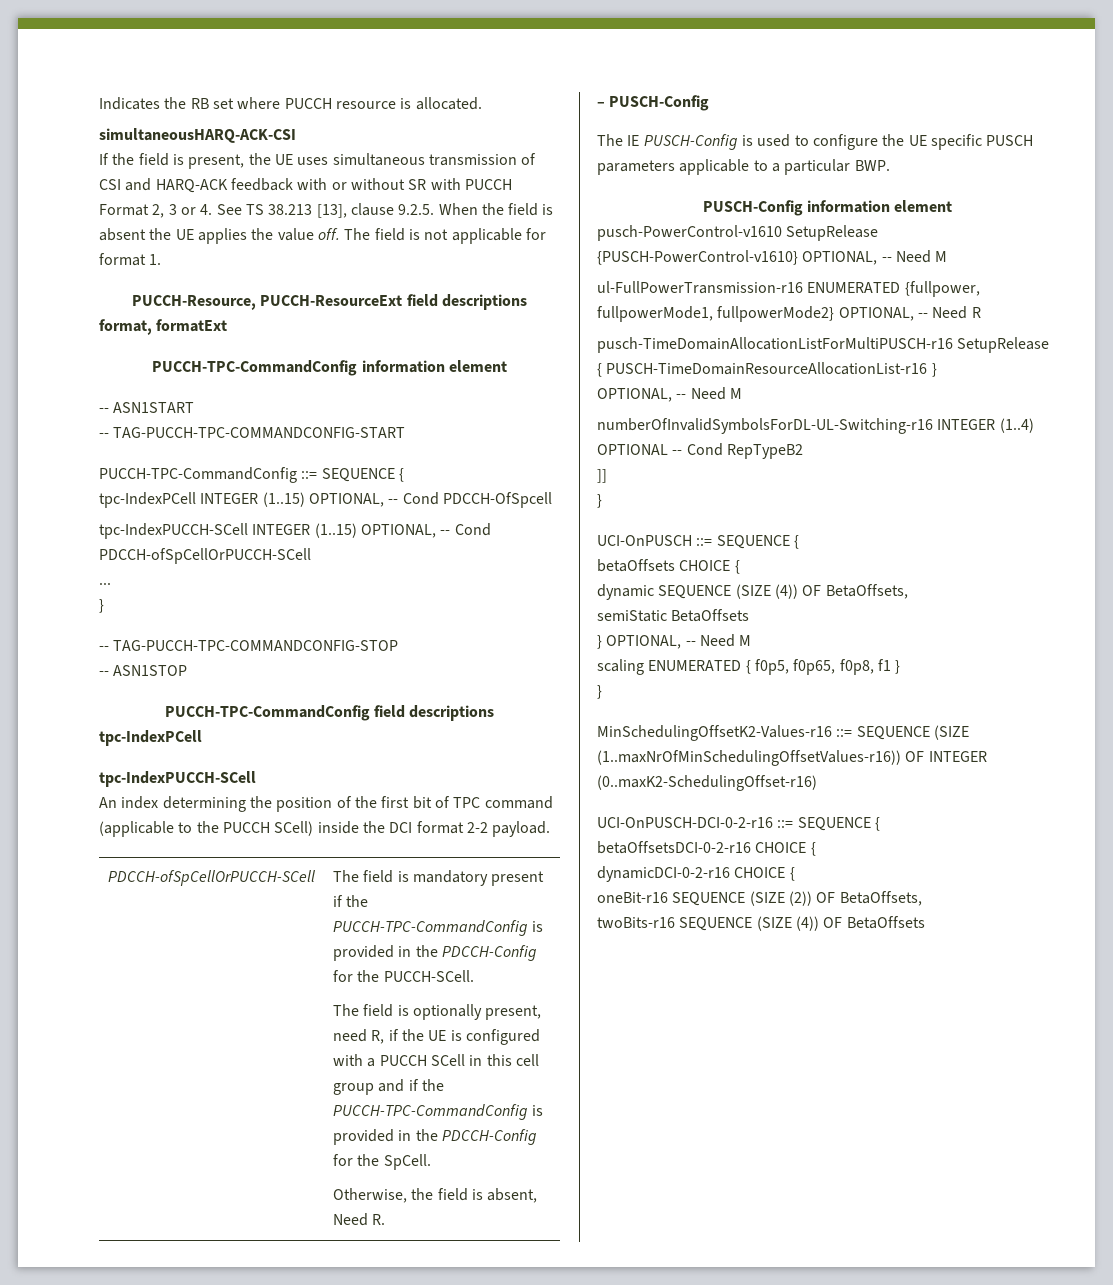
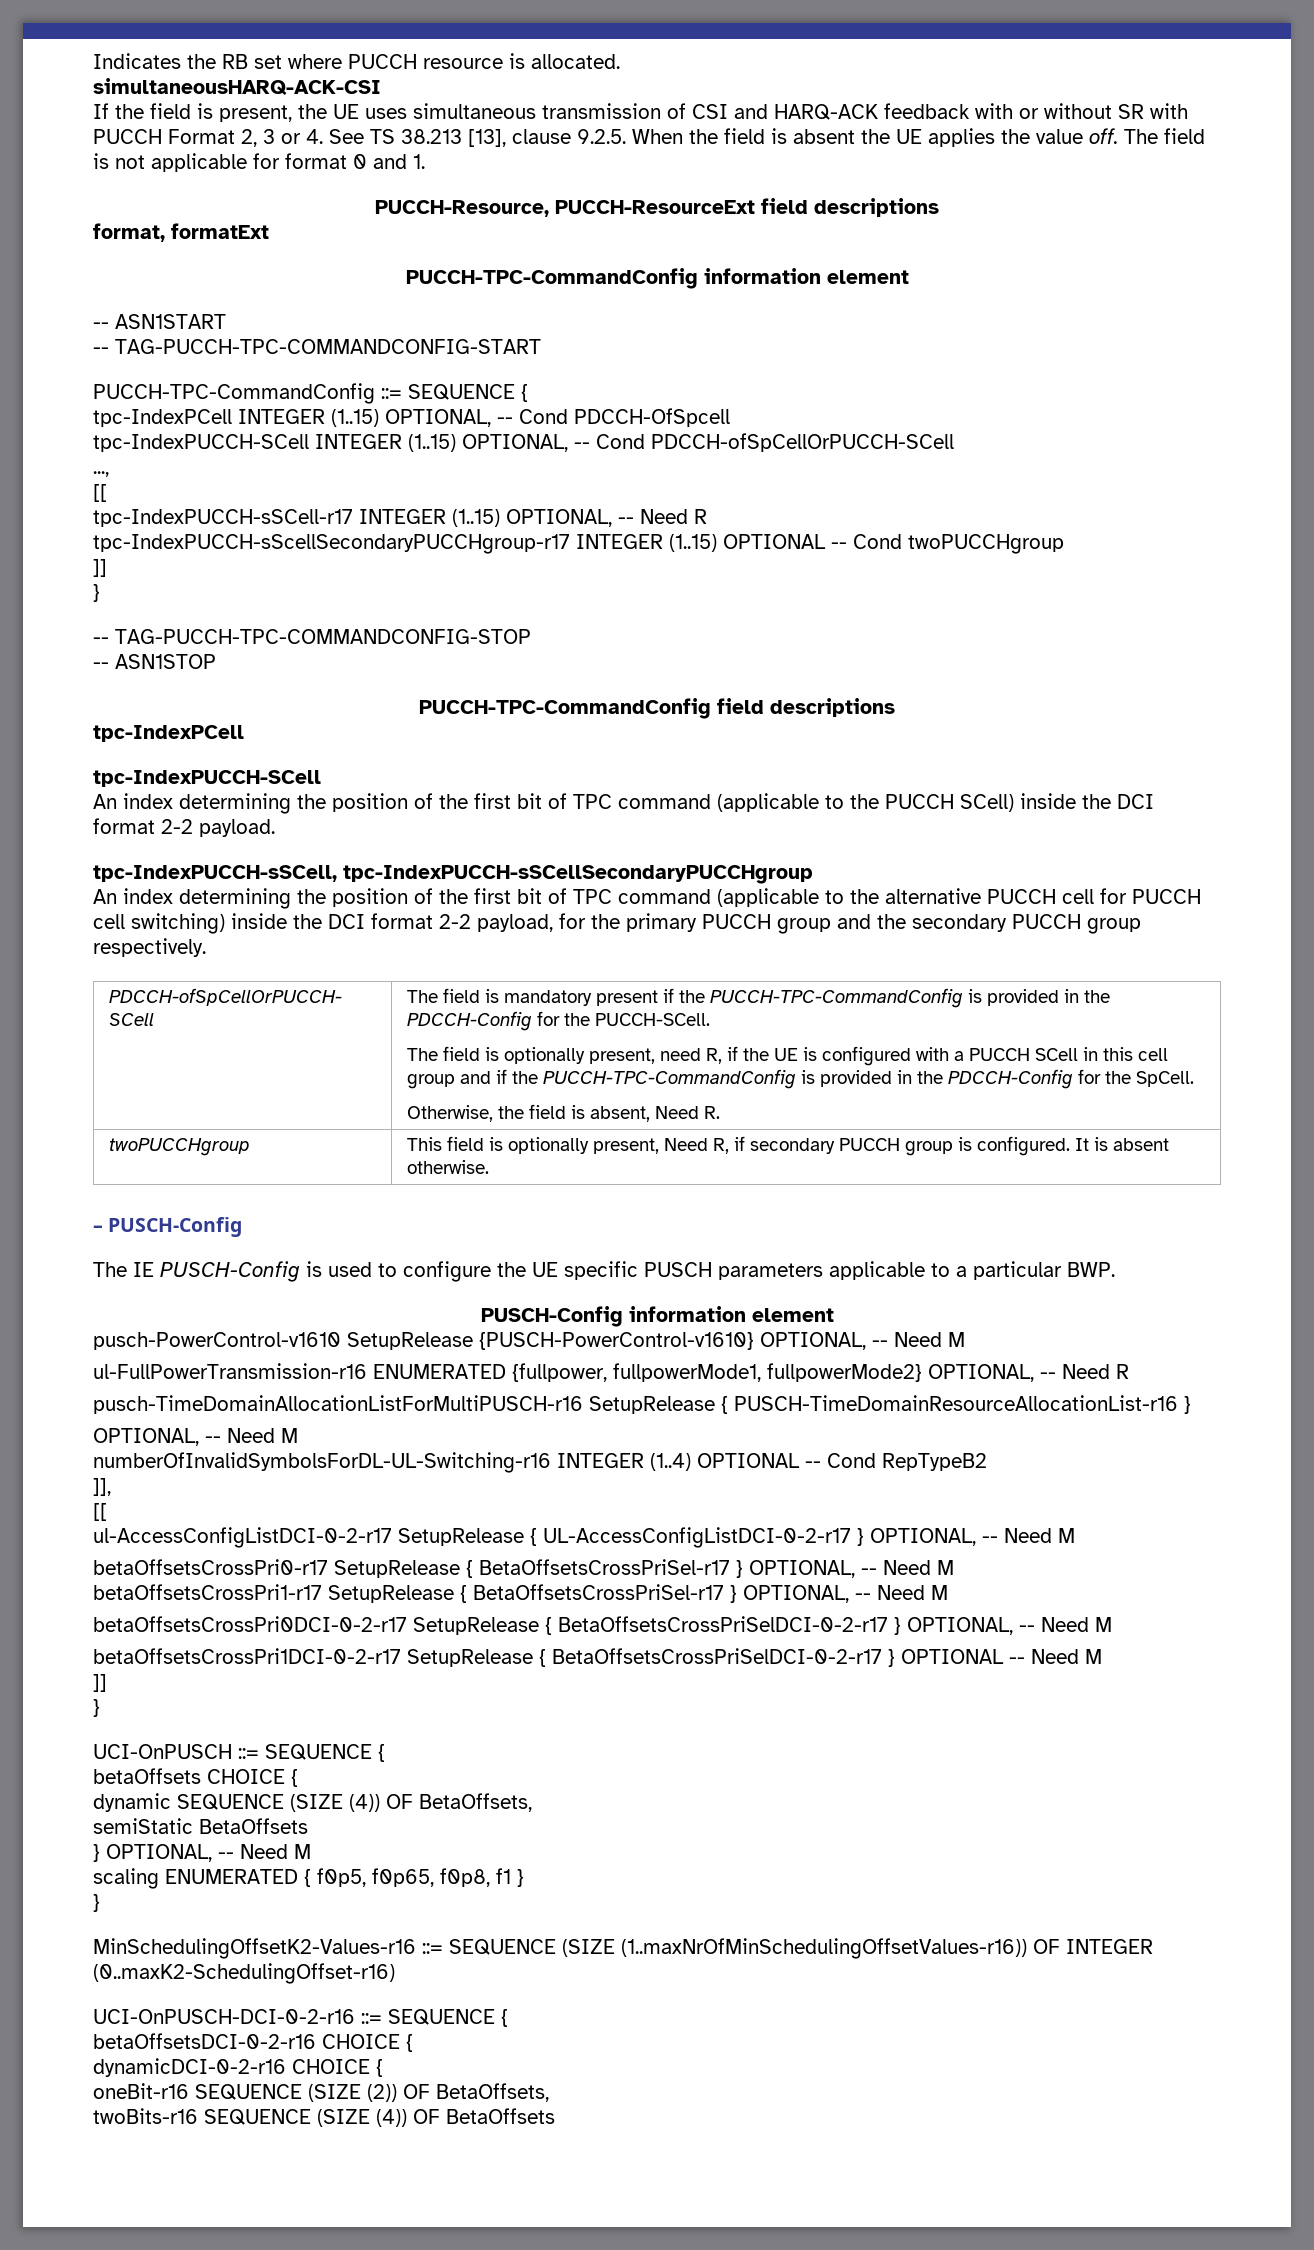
(146, 259) none -> [353,154,407,169] 0 and
[99,582,111,585] ... -> [93,471,109,477] [93,484,107,502] [93,509,707,527] [93,534,1064,554] [93,559,107,577] ..., // [[ // tpc-IndexPUCCH-sSCell-r17 INTEGER (1..15) OPTIONAL, -- Need R // tpc-IndexPUCCH-sScellSecondaryPUCCHgroup-r17 INTEGER (1..15) OPTIONAL -- Cond twoPUCCHgroup // ]]
(551, 829) none -> [93,865,813,884] [93,888,1201,909] [93,913,1141,934] [93,938,206,957] // tpc-IndexPUCCH-sSCell, tpc-IndexPUCCH-sSCellSecondaryPUCCHgroup // An index determining the position of the first bit of TPC command (applicable to the alternative PUCCH cell for PUCCH cell switching) inside the DCI format 2-2 payload, for the primary PUCCH group and the secondary PUCCH group respectively.
(386, 1219) none -> [108,1138,250,1156] [406,1136,1169,1156] [406,1160,489,1174] // twoPUCCHgroup | This field is optionally present, Need R, if secondary PUCCH group is configured. It is absent otherwise.
(803, 451) none -> [93,1478,111,1496] [93,1503,107,1521] [93,1527,1075,1548] [93,1559,954,1578] [93,1584,948,1603] [93,1616,1112,1635] [93,1648,1102,1667] // ]], // [[ // ul-AccessConfigListDCI-0-2-r17 SetupRelease { UL-AccessConfigListDCI-0-2-r17 } OPTIONAL, -- Need M // betaOffsetsCrossPri0-r17 SetupRelease { BetaOffsetsCrossPriSel-r17 } OPTIONAL, -- Need M // betaOffsetsCrossPri1-r17 SetupRelease { BetaOffsetsCrossPriSel-r17 } OPTIONAL, -- Need M // betaOffsetsCrossPri0DCI-0-2-r17 SetupRelease { BetaOffsetsCrossPriSelDCI-0-2-r17 } OPTIONAL, -- Need M // betaOffsetsCrossPri1DCI-0-2-r17 SetupRelease { BetaOffsetsCrossPriSelDCI-0-2-r17 } OPTIONAL -- Need M

